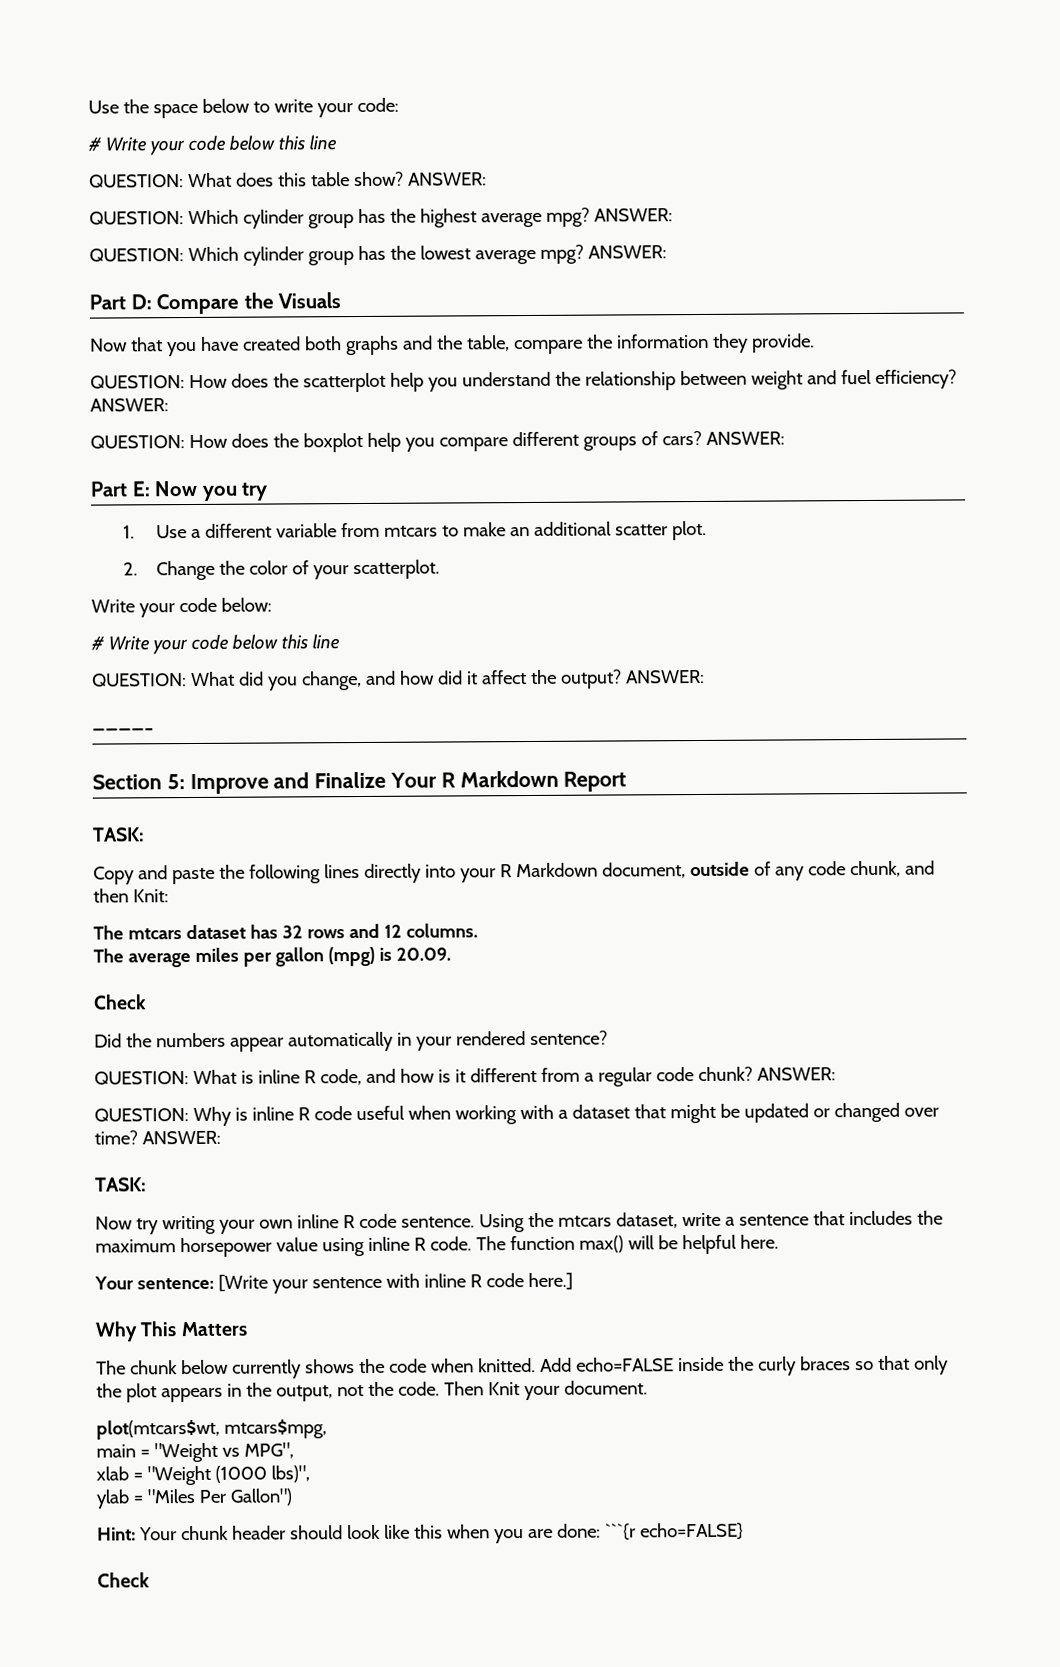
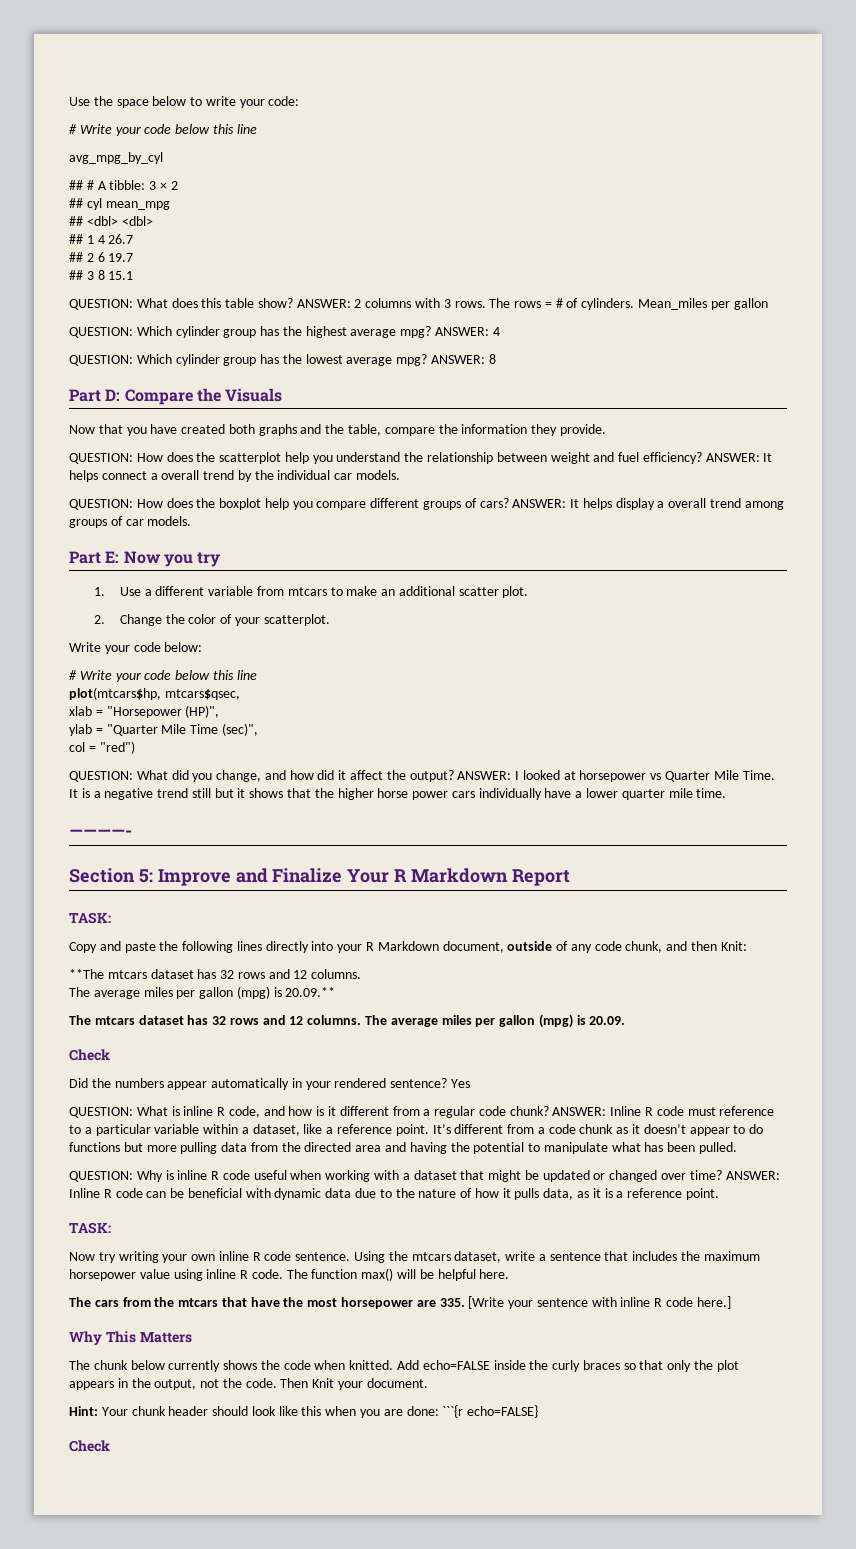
(337, 143) none -> [69,152,163,164] [69,180,178,190] [69,198,170,210] [69,216,153,226] [69,234,134,244] [69,252,134,262] [69,270,134,280] // avg_mpg_by_cyl // ## # A tibble: 3 × 2 // ## cyl mean_mpg // ## <dbl> <dbl> // ## 1 4 26.7 // ## 2 6 19.7 // ## 3 8 15.1
(487, 179) none -> [354,298,768,310] 2 columns with 3 rows. The rows = # of cylinders. Mean_miles per gallon
(673, 215) none -> [492,327,500,336] 4
(667, 252) none -> [488,354,496,364] 8
(169, 405) none -> [763,453,773,462] [69,470,401,482] It helps connect a overall trend by the individual car models.
(785, 438) none -> [570,498,784,510] [69,516,192,528] It helps display a overall trend among groups of car models.
(340, 642) none -> [69,687,240,700] [69,705,220,718] [69,723,258,736] [69,741,135,754] // plot(mtcars$hp, mtcars$qsec, // xlab = "Horsepower (HP)", // ylab = "Quarter Mile Time (sec)", // col = "red")
(705, 676) none -> [515,770,775,782] [69,788,727,800] I looked at horsepower vs Quarter Mile Time. It is a negative trend still but it shows that the higher horse power cars individually have a lower quarter mile time.
(169, 896) none -> [69,969,362,979] [69,986,336,999] // **The mtcars dataset has 32 rows and 12 columns. // The average miles per gallon (mpg) is 20.09.**
(478, 930) // -> (362, 1020) none
(608, 1038) none -> [451,1079,471,1088] Yes
(836, 1074) none -> [610,1106,775,1116] [69,1124,764,1136] [69,1142,738,1154] Inline R code must reference to a particular variable within a dataset, like a reference point. It’s different from a code chunk as it doesn’t appear to do functions but more pulling data from the directed area and having the potential to manipulate what has been pulled.
(221, 1137) none -> [69,1188,719,1200] Inline R code can be beneficial with dynamic data due to the nature of how it pulls data, as it is a reference point.
[94,1276,214,1290] Your sentence: -> [69,1297,465,1309] The cars from the mtcars that have the most horsepower are 335.
[96,1419,327,1440] [96,1442,294,1463] [96,1465,310,1486] [96,1488,292,1509] // plot(mtcars$wt, mtcars$mpg, // main = "Weight vs MPG", // xlab = "Weight (1000 lbs)", // ylab = "Miles Per Gallon") -> (428, 1383) none

